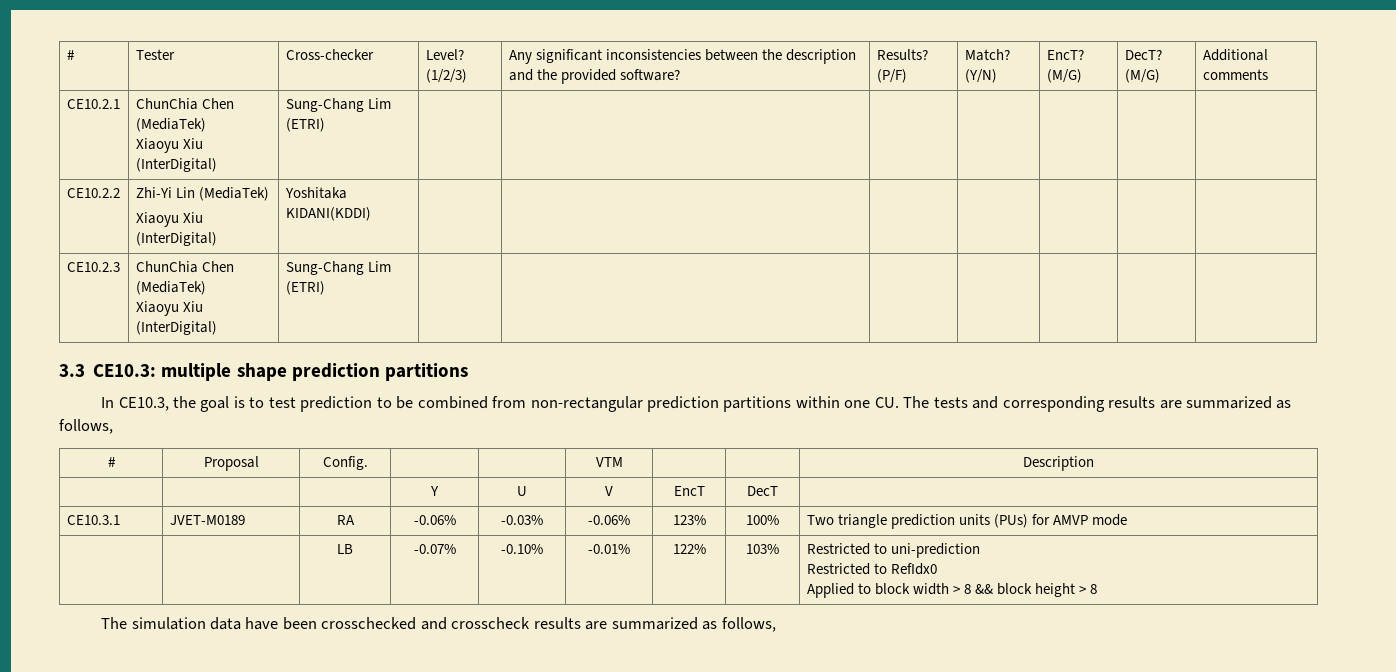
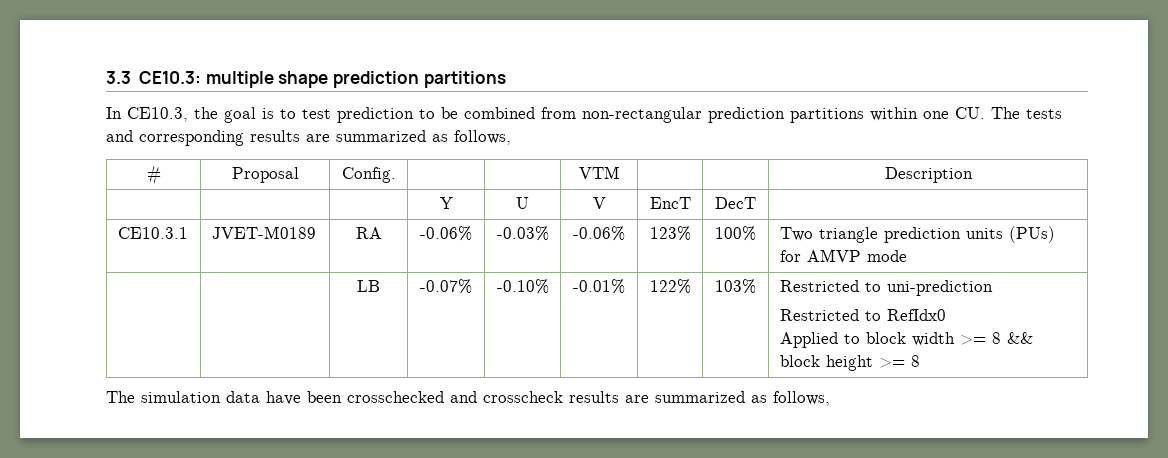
[66,50,75,60] [135,49,175,60] [285,49,374,60] [425,49,464,60] [425,69,467,83] [508,49,856,64] [508,69,680,84] [876,49,928,60] [876,69,907,83] [964,49,1010,61] [964,69,997,83] [1046,49,1084,60] [1046,69,1082,83] [1124,49,1162,60] [1124,69,1160,83] [1202,49,1268,61] [1202,69,1268,80] [66,99,120,109] [135,98,234,110] [135,118,206,132] [135,138,203,153] [135,158,217,172] [285,98,391,112] [285,118,325,132] [66,188,120,198] [135,187,269,201] [135,212,203,227] [135,232,217,246] [284,187,347,199] [285,207,371,221] [66,262,120,272] [135,261,234,273] [135,281,206,295] [135,301,203,316] [135,321,217,335] [285,261,391,275] [285,281,325,295] # | Tester | Cross-checker | Level? (1/2/3) | Any significant inconsistencies between the description and the provided software? | Results? (P/F) | Match? (Y/N) | EncT? (M/G) | DecT? (M/G) | Additional comments // CE10.2.1 | ChunChia Chen (MediaTek) // Xiaoyu Xiu (InterDigital) | Sung-Chang Lim (ETRI) | | | | | | | // CE10.2.2 | Zhi-Yi Lin (MediaTek) // Xiaoyu Xiu (InterDigital) | Yoshitaka KIDANI(KDDI) | | | | | | | // CE10.2.3 | ChunChia Chen (MediaTek) // Xiaoyu Xiu (InterDigital) | Sung-Chang Lim (ETRI) | | | | | | | // -> (106, 77) none
[952,586,960,594] > -> [959,335,986,345] >=
[1078,586,1086,594] > -> [878,358,905,368] >=

